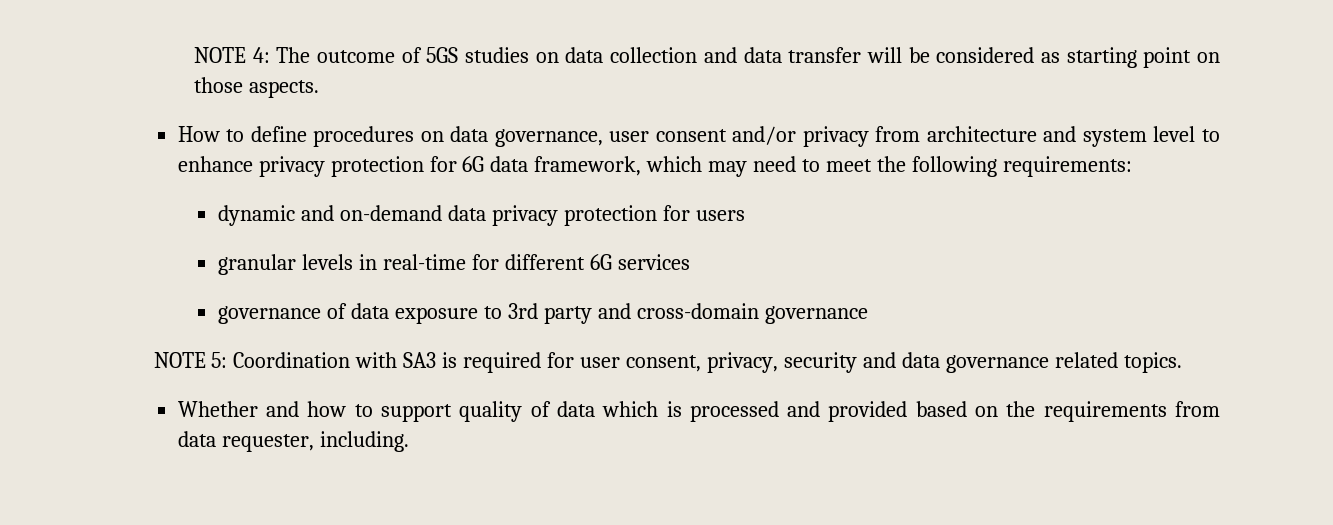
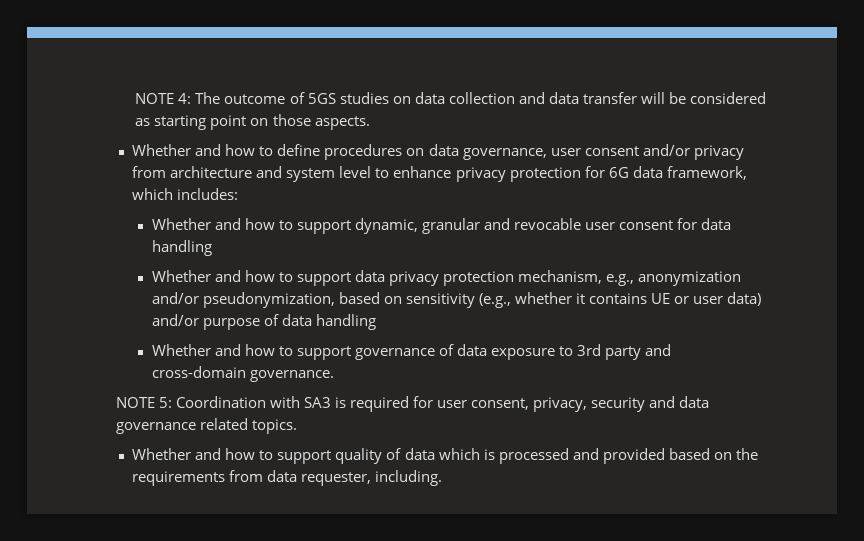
[177,126,220,142] How -> [132,144,256,156] Whether and how
[708,156,1132,177] [218,205,745,226] [218,254,690,275] may need to meet the following requirements: // dynamic and on-demand data privacy protection for users // granular levels in real-time for different 6G services // -> [177,188,239,200] [151,218,732,234] [151,240,212,256] [151,270,742,286] [151,292,762,308] [151,314,377,330] [151,344,352,360] includes: // Whether and how to support dynamic, granular and revocable user consent for data handling // Whether and how to support data privacy protection mechanism, e.g., anonymization and/or pseudonymization, based on sensitivity (e.g., whether it contains UE or user data) and/or purpose of data handling // Whether and how to support
[764,306,868,324] governance -> [249,370,334,382] governance.

